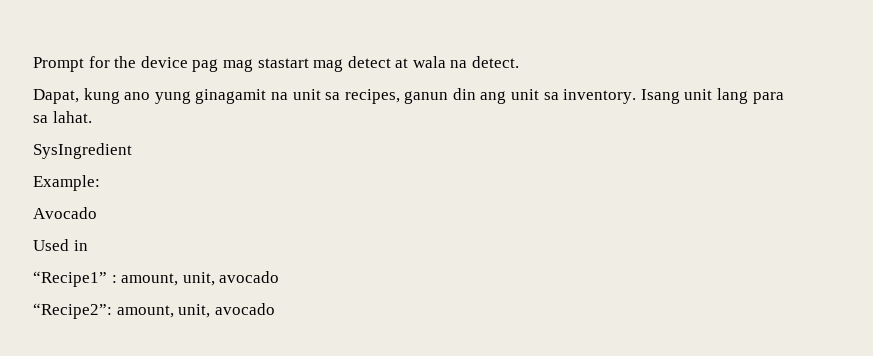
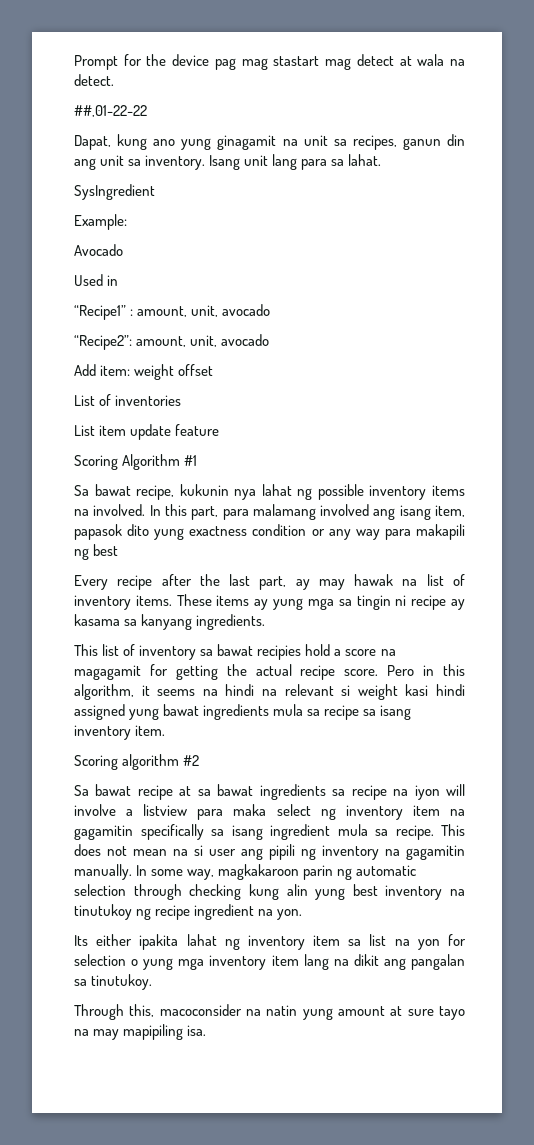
(520, 62) none -> [74,105,147,117] // ##,01-22-22
(275, 309) none -> [74,364,214,380] [74,394,182,406] [74,424,220,440] [74,454,198,470] [74,484,465,500] [74,504,466,520] [74,524,465,540] [74,544,119,560] [74,574,465,590] [74,594,465,610] [74,614,266,630] [74,644,396,660] [74,664,466,680] [74,684,466,700] [74,704,412,720] [74,725,166,740] [74,754,200,770] [74,784,465,800] [74,804,465,820] [74,824,465,840] [74,844,465,860] [74,864,417,880] [74,884,465,900] [74,904,303,920] [74,934,467,950] [74,954,466,970] [74,974,153,990] [74,1004,465,1020] [74,1024,207,1040] // Add item: weight offset // List of inventories // List item update feature // Scoring Algorithm #1 // Sa bawat recipe, kukunin nya lahat ng possible inventory items na involved. In this part, para malamang involved ang isang item, papasok dito yung exactness condition or any way para makapili ng best // Every recipe after the last part, ay may hawak na list of inventory items. These items ay yung mga sa tingin ni recipe ay kasama sa kanyang ingredients. // This list of inventory sa bawat recipies hold a score na magagamit for getting the actual recipe score. Pero in this algorithm, it seems na hindi na relevant si weight kasi hindi assigned yung bawat ingredients mula sa recipe sa isang inventory item. // Scoring algorithm #2 // Sa bawat recipe at sa bawat ingredients sa recipe na iyon will involve a listview para maka select ng inventory item na gagamitin specifically sa isang ingredient mula sa recipe. This does not mean na si user ang pipili ng inventory na gagamitin manually. In some way, magkakaroon parin ng automatic selection through checking kung alin yung best inventory na tinutukoy ng recipe ingredient na yon. // Its either ipakita lahat ng inventory item sa list na yon for selection o yung mga inventory item lang na dikit ang pangalan sa tinutukoy. // Through this, macoconsider na natin yung amount at sure tayo na may mapipiling isa.

